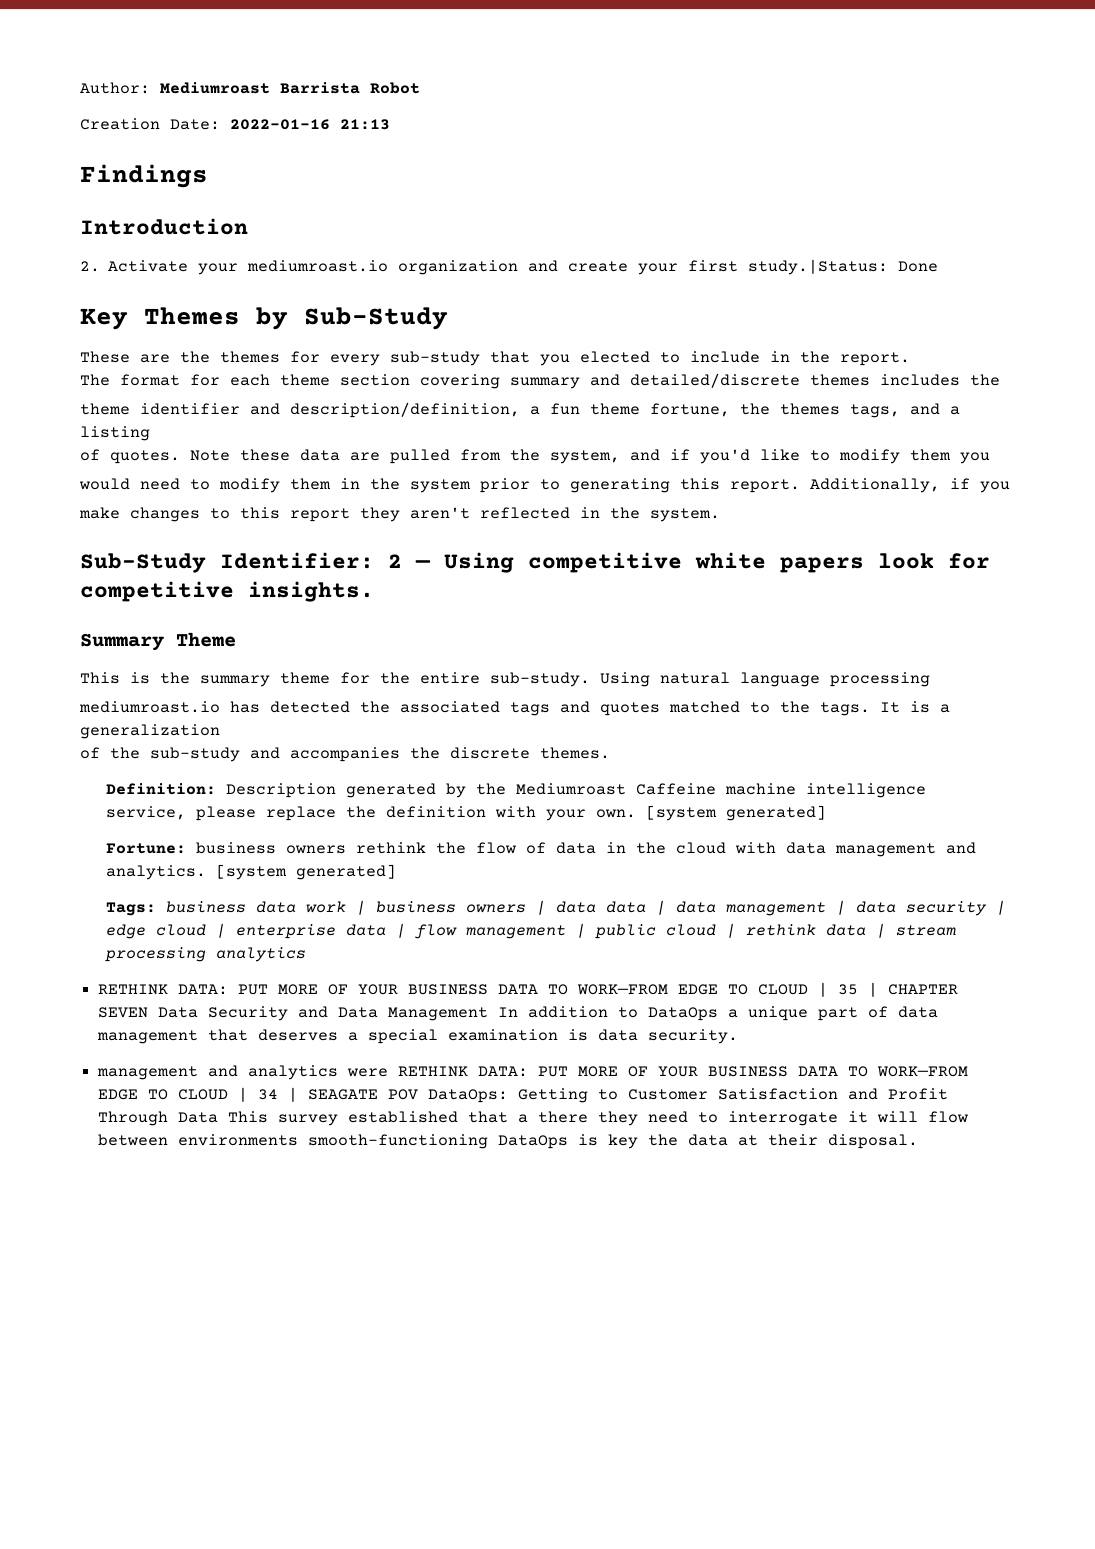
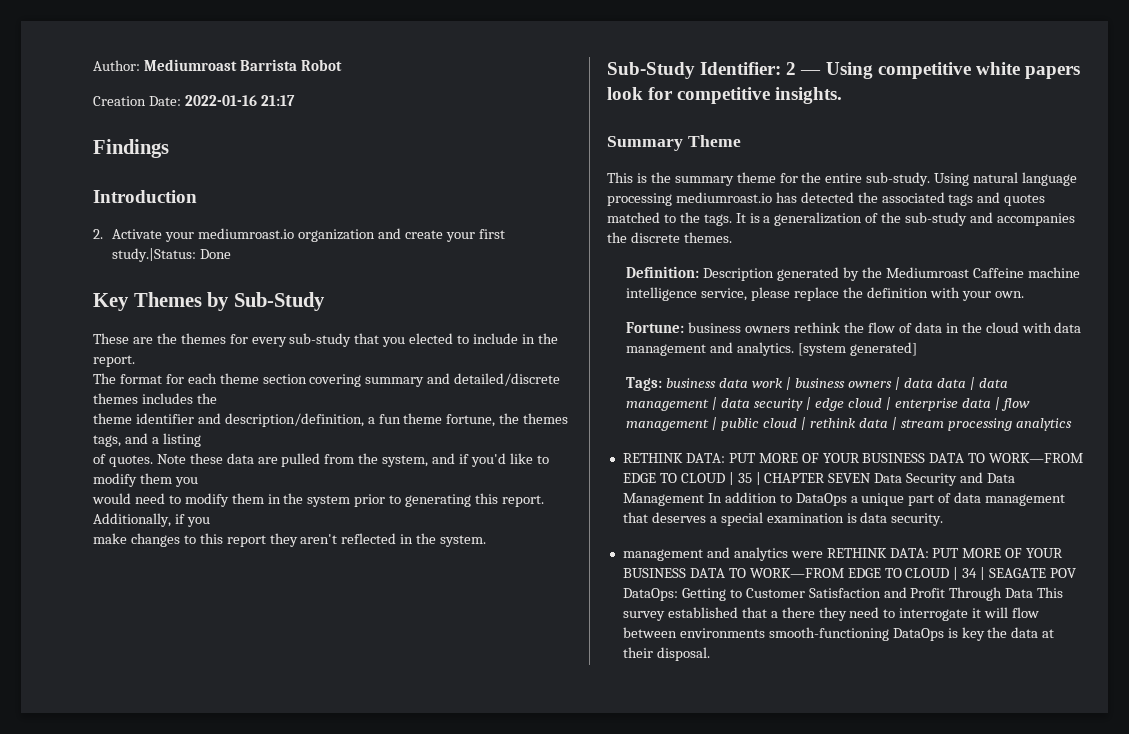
[340,119,390,130] 21:13 -> [260,95,295,106] 21:17
(930, 679) // -> (672, 199) none
(220, 731) // -> (863, 219) none
[646,805,827,821] [system generated] -> (1024, 294) none

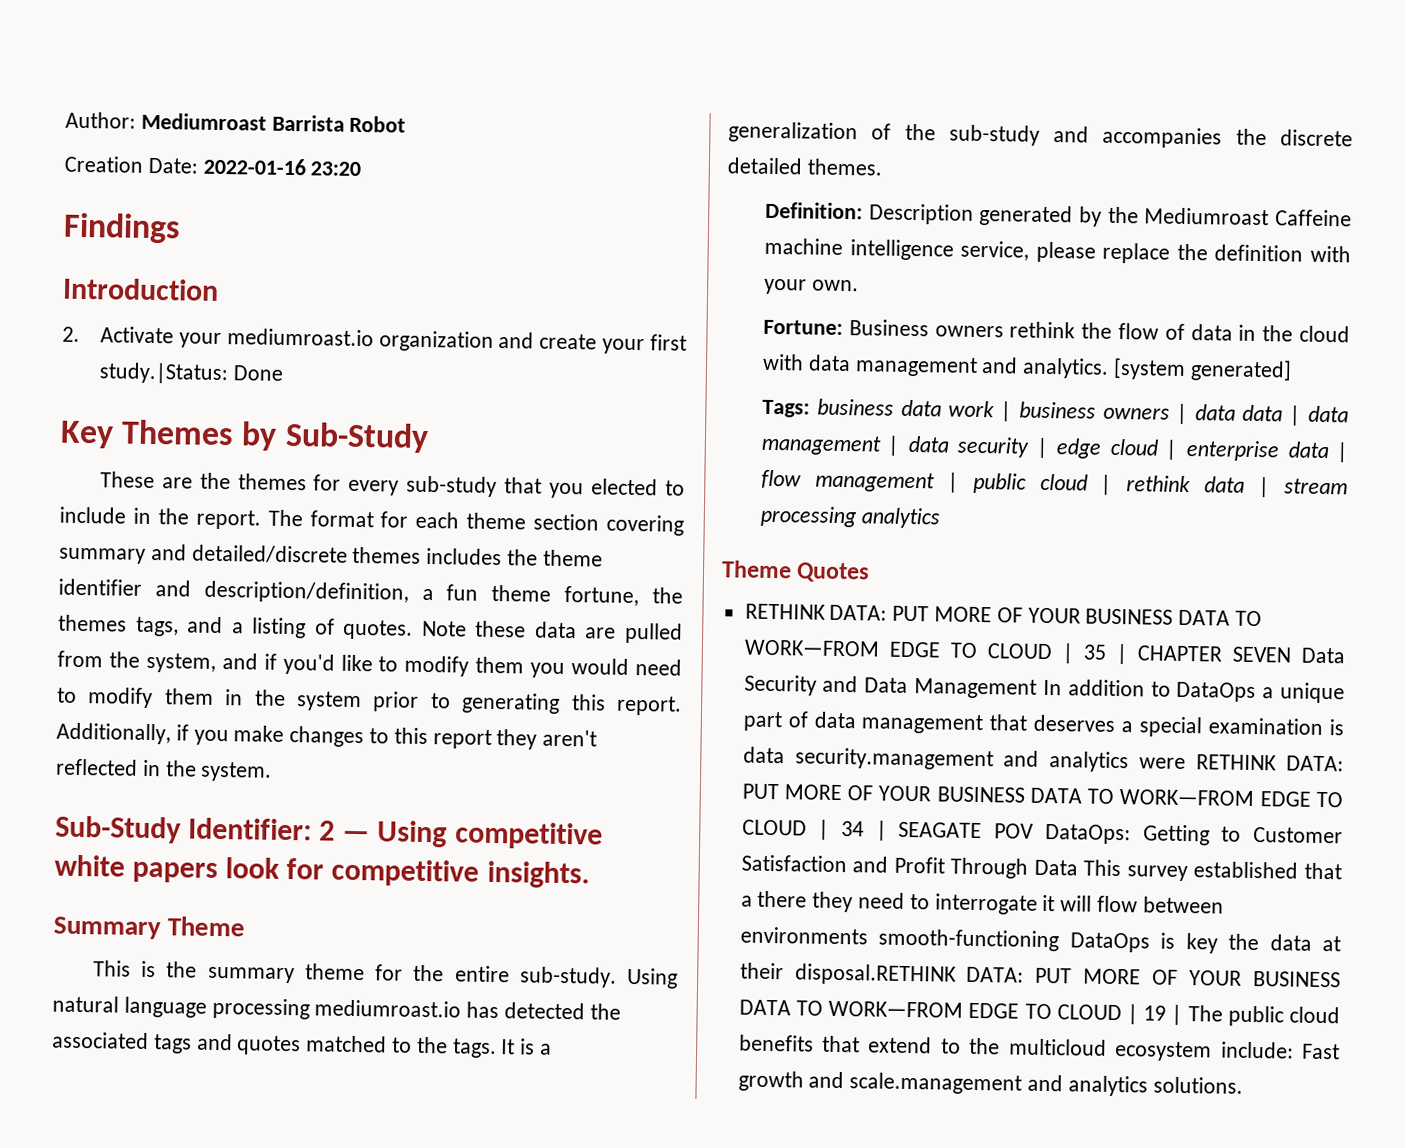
[260,95,295,106] 21:17 -> [310,161,362,177] 23:20
(135, 361) // -> (261, 519) none
(217, 398) // -> (539, 557) none
(201, 440) // -> (307, 628) none
(198, 482) // -> (566, 670) none
(210, 522) // -> (229, 737) none
(680, 237) none -> [727,157,803,175] detailed
[688,322,742,333] business -> [848,319,929,337] Business
(1072, 424) none -> [721,560,871,583] // Theme Quotes
[891,513,944,526] [622,549,703,561] security. // management -> [794,747,994,771] security.management
[656,647,710,661] disposal. -> [794,963,1341,988] [738,999,1340,1027] [738,1034,1340,1062] [737,1070,1243,1097] disposal.RETHINK DATA: PUT MORE OF YOUR BUSINESS DATA TO WORK—FROM EDGE TO CLOUD | 19 | The public cloud benefits that extend to the multicloud ecosystem include: Fast growth and scale.management and analytics solutions.

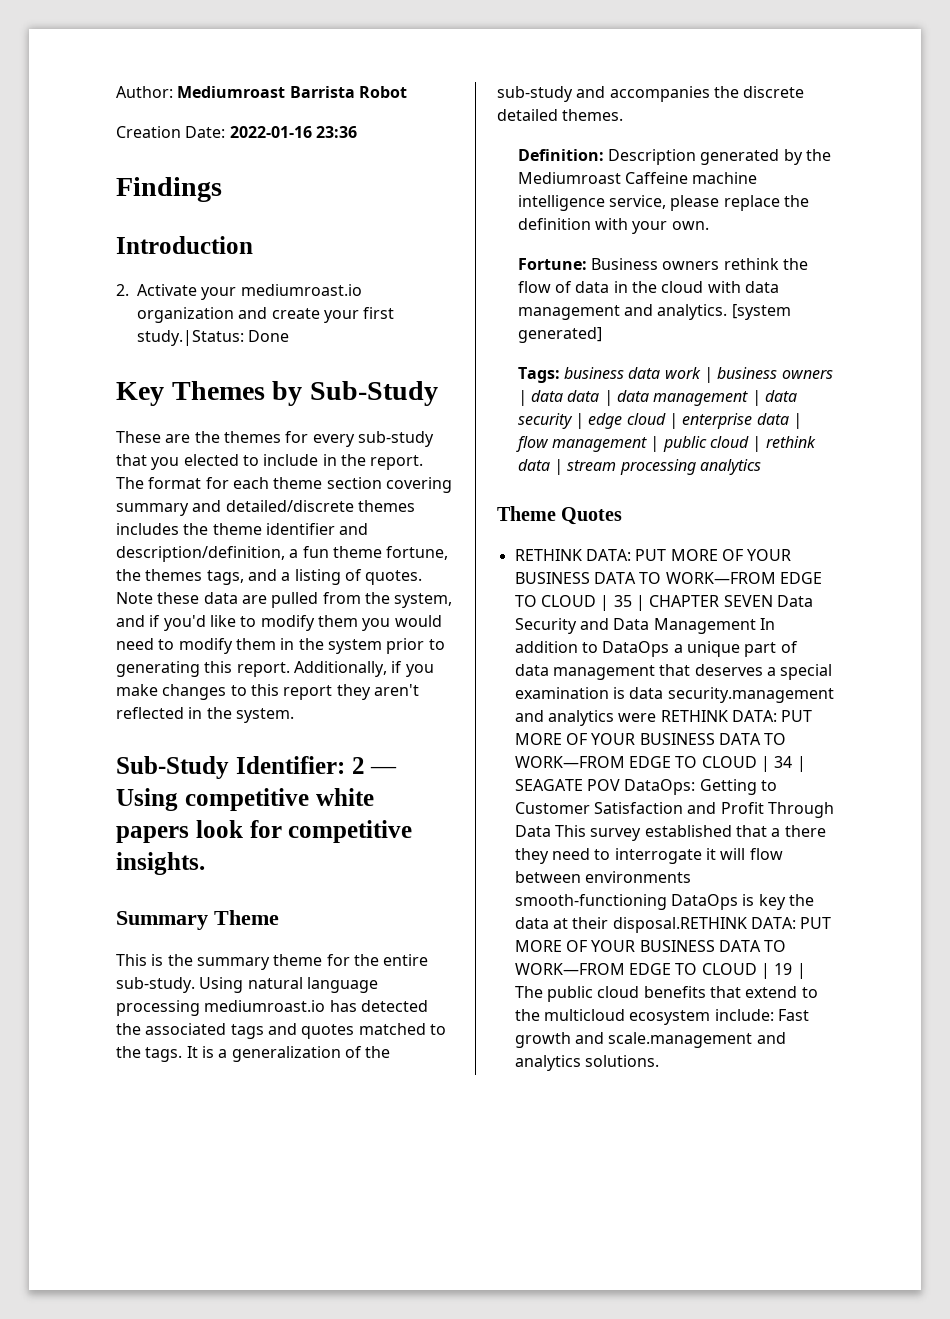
[310,161,362,177] 23:20 -> [315,126,357,138] 23:36

